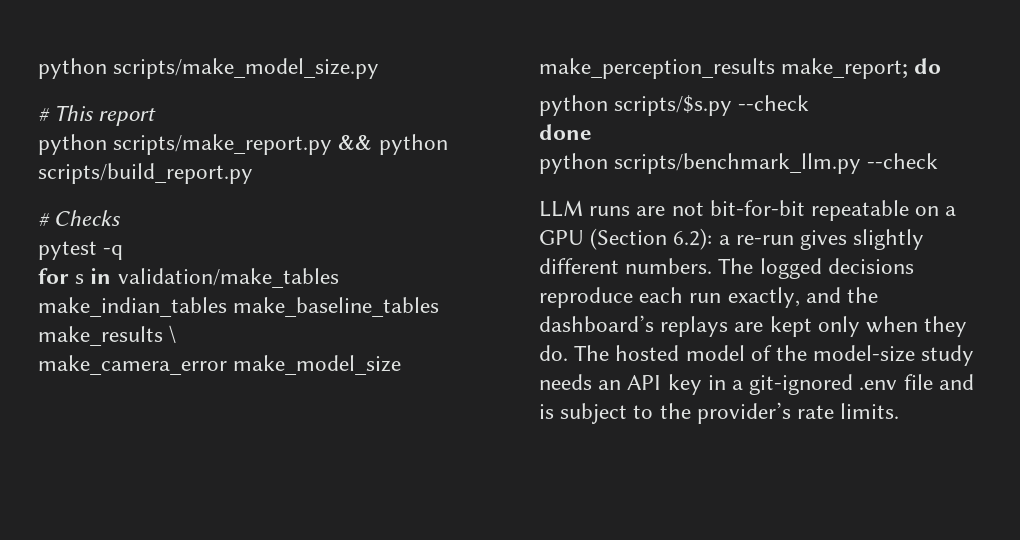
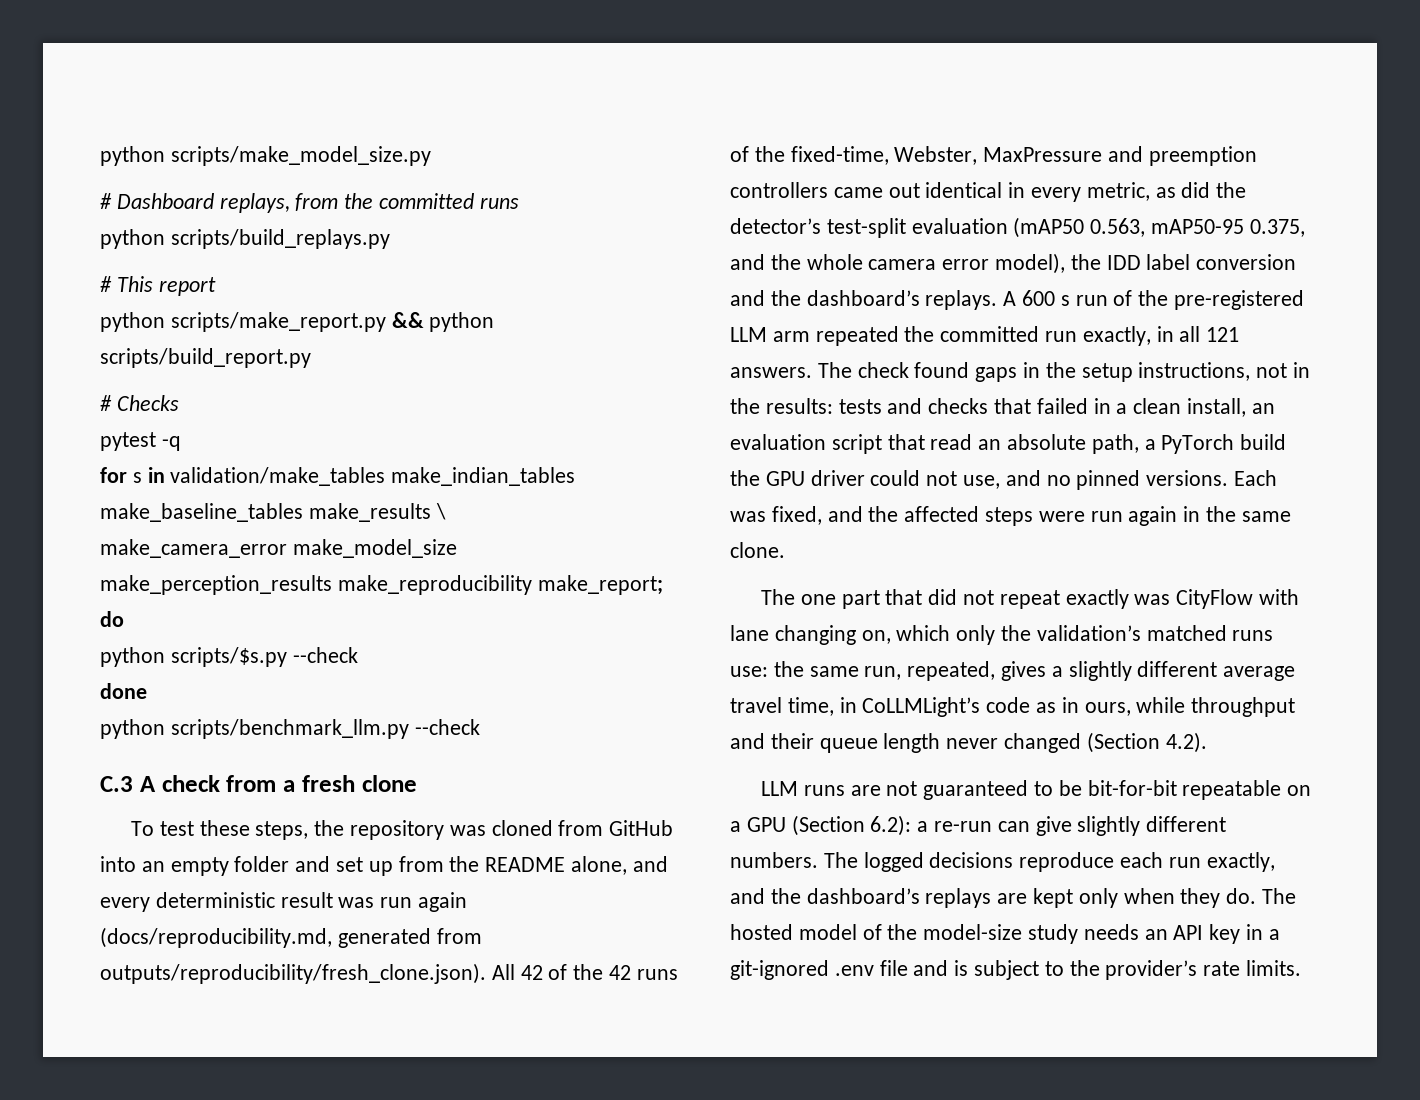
(380, 68) none -> [100,193,519,213] [100,229,390,249] // # Dashboard replays, from the committed runs // python scripts/build_replays.py
(775, 68) none -> [337,575,532,595] make_reproducibility
(939, 161) none -> [100,775,417,792] [130,820,674,840] [100,856,668,876] [100,892,468,912] [100,927,482,948] [100,963,678,984] [730,146,1257,166] [730,182,1247,202] [730,217,1305,238] [730,253,1297,274] [730,290,1305,310] [730,326,1240,346] [730,362,1311,382] [730,398,1275,417] [730,434,1287,454] [730,470,1278,490] [730,506,1291,526] [730,542,785,558] [760,589,1300,609] [730,625,1274,645] [730,661,1296,681] [730,697,1296,717] [730,732,1207,753] // C.3 A check from a fresh clone // To test these steps, the repository was cloned from GitHub into an empty folder and set up from the README alone, and every deterministic result was run again (docs/reproducibility.md, generated from outputs/reproducibility/fresh_clone.json). All 42 of the 42 runs of the fixed-time, Webster, MaxPressure and preemption controllers came out identical in every metric, as did the detector’s test-split evaluation (mAP50 0.563, mAP50-95 0.375, and the whole camera error model), the IDD label conversion and the dashboard’s replays. A 600 s run of the pre-registered LLM arm repeated the committed run exactly, in all 121 answers. The check found gaps in the setup instructions, not in the results: tests and checks that failed in a clean install, an evaluation script that read an absolute path, a PyTorch build the GPU driver could not use, and no pinned versions. Each was fixed, and the affected steps were run again in the same clone. // The one part that did not repeat exactly was CityFlow with lane changing on, which only the validation’s matched runs use: the same run, repeated, gives a slightly different average travel time, in CoLLMLight’s code as in ours, while throughput and their queue length never changed (Section 4.2).
(704, 209) none -> [923,780,1082,800] guaranteed to be
[800,230,848,250] gives -> [997,816,1072,836] can give

